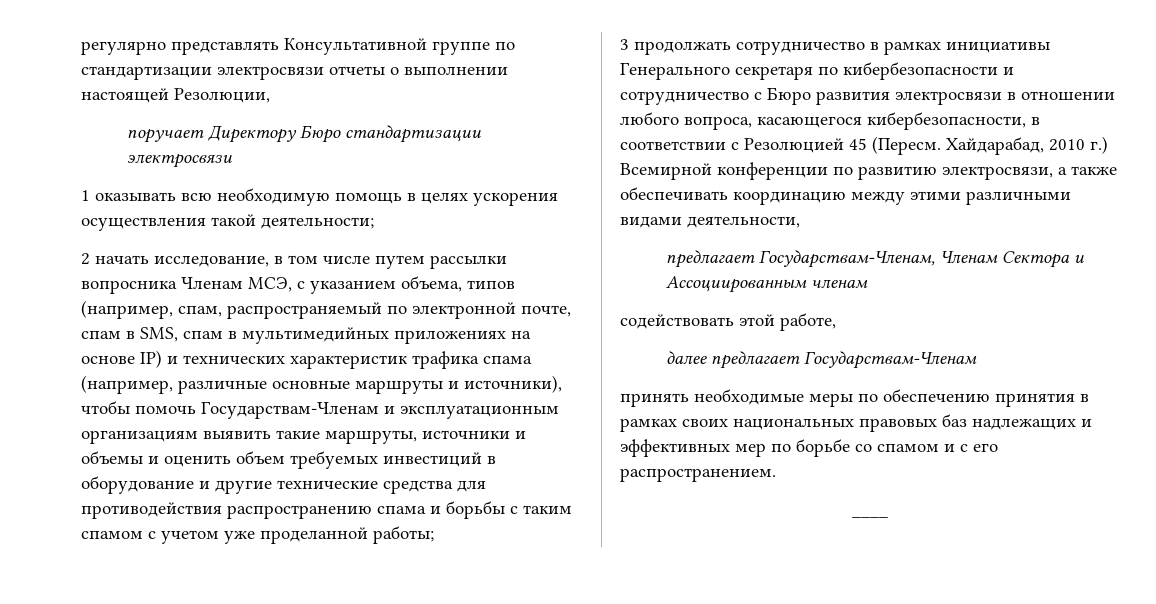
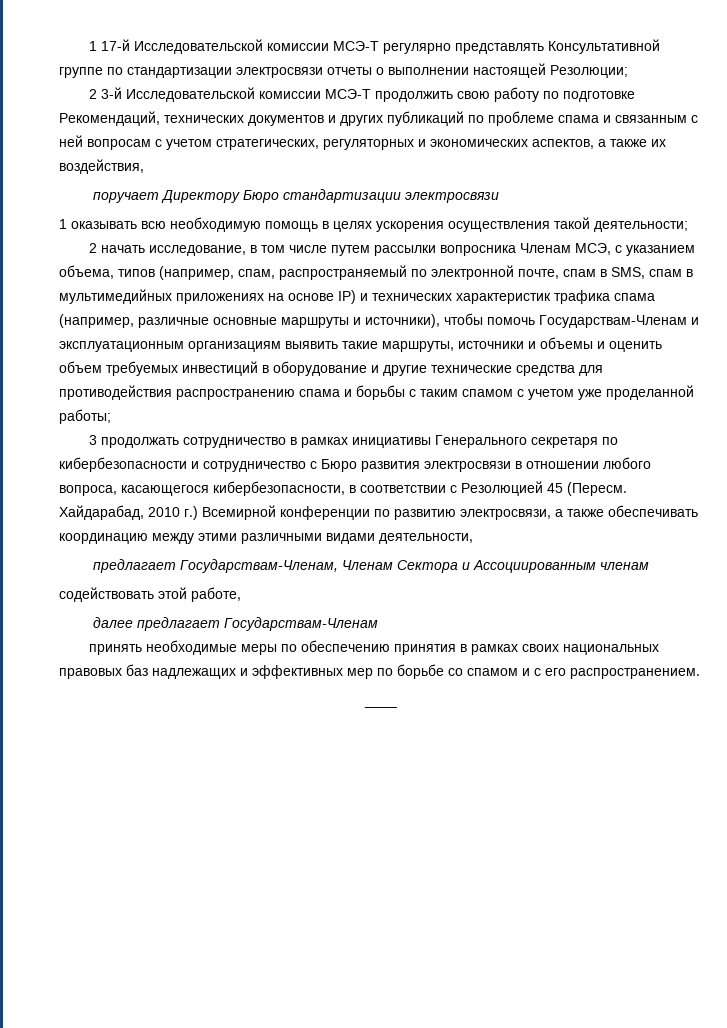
(81, 48) none -> [88,39,379,54] 1 17-й Исследовательской комиссии МСЭ-Т
[174,88,270,103] Резолюции, -> [550,65,628,78] [88,87,635,102] [59,111,698,126] [59,135,666,150] [59,159,144,174] Резолюции; // 2 3-й Исследовательской комиссии МСЭ-Т продолжить свою работу по подготовке Рекомендаций, технических документов и других публикаций по проблеме спама и связанным с ней вопросам с учетом стратегических, регуляторных и экономических аспектов, а также их воздействия,

